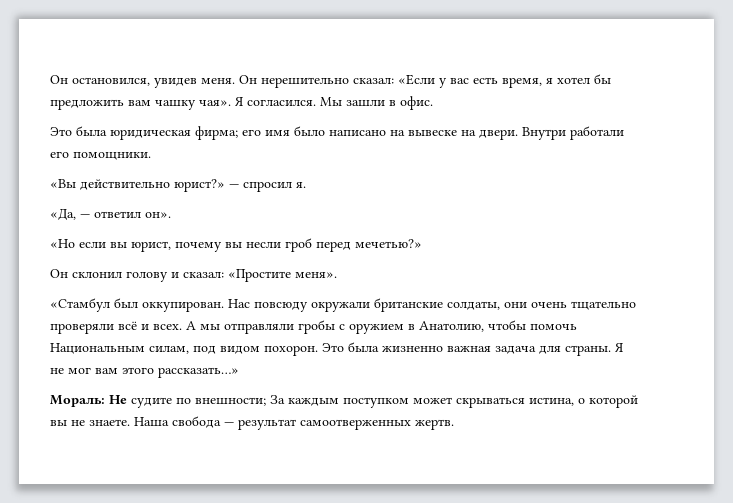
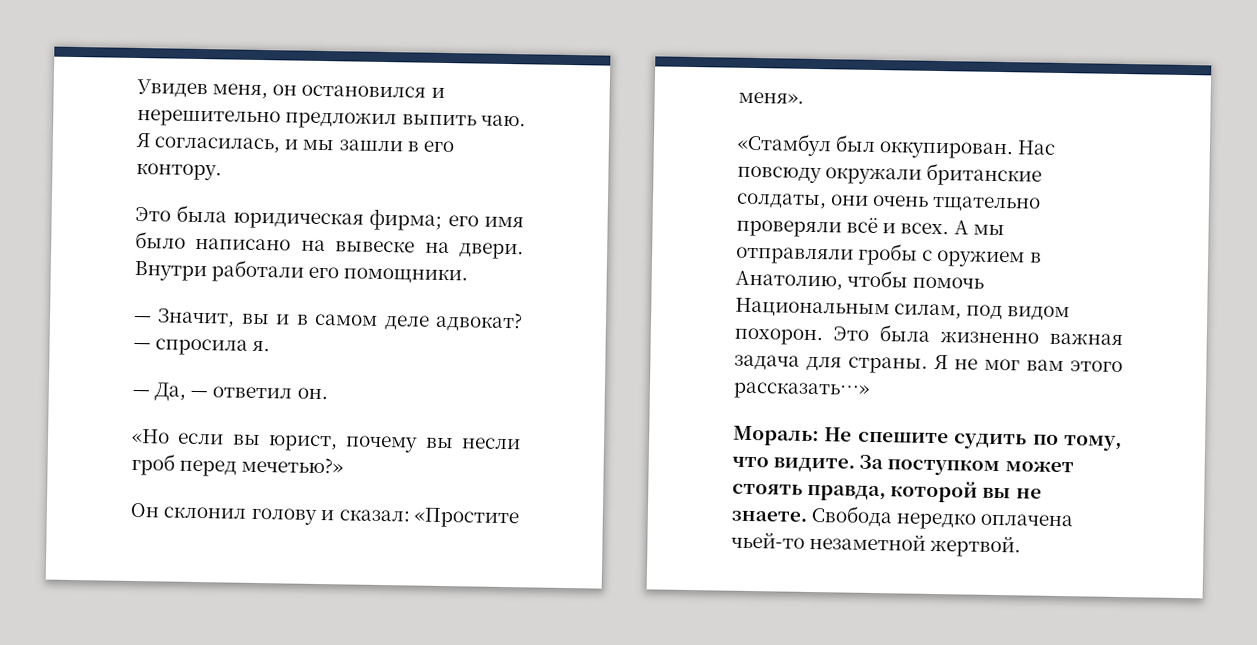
[50,74,611,88] [50,96,433,110] Он остановился, увидев меня. Он нерешительно сказал: «Если у вас есть время, я хотел бы предложить вам чашку чая». Я согласился. Мы зашли в офис. -> [136,78,445,100] [137,109,526,130] [136,132,454,154] [136,162,222,181] Увидев меня, он остановился и нерешительно предложил выпить чаю. Я согласилась, и мы зашли в его контору.
[50,179,292,192] «Вы действительно юрист?» — спросил -> [133,308,524,333] [133,338,249,356] — Значит, вы и в самом деле адвокат? — спросила
[50,208,76,221] «Да, -> [132,382,187,401] — Да,
[145,212,171,218] он». -> [296,387,328,400] он.
[131,395,638,408] [50,416,454,430] судите по внешности; За каждым поступком может скрываться истина, о которой вы не знаете. Наша свобода — результат самоотверженных жертв. -> [857,431,1122,452] [732,454,1074,477] [732,480,1042,503] [731,505,1074,530] [731,531,1022,558] спешите судить по тому, что видите. За поступком может стоять правда, которой вы не знаете. Свобода нередко оплачена чьей-то незаметной жертвой.

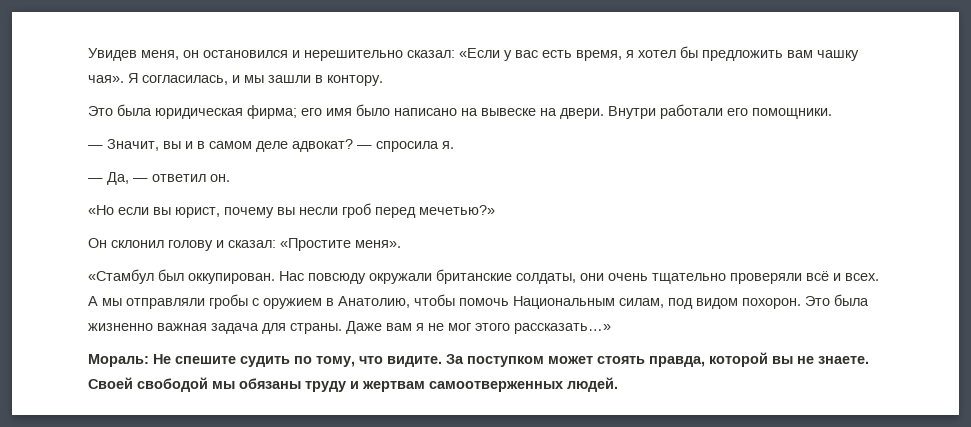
[285,111,526,130] предложил выпить чаю. -> [407,46,859,61] [88,75,124,83] сказал: «Если у вас есть время, я хотел бы предложить вам чашку чая».
[422,140,454,153] его -> (323, 79) none
[934,354,948,370] Я -> [346,321,424,334] Даже вам я
[1026,359,1064,372] вам -> (471, 327) none
[811,505,1074,530] [731,531,1022,558] Свобода нередко оплачена чьей-то незаметной жертвой. -> [88,377,618,392] Своей свободой мы обязаны труду и жертвам самоотверженных людей.

